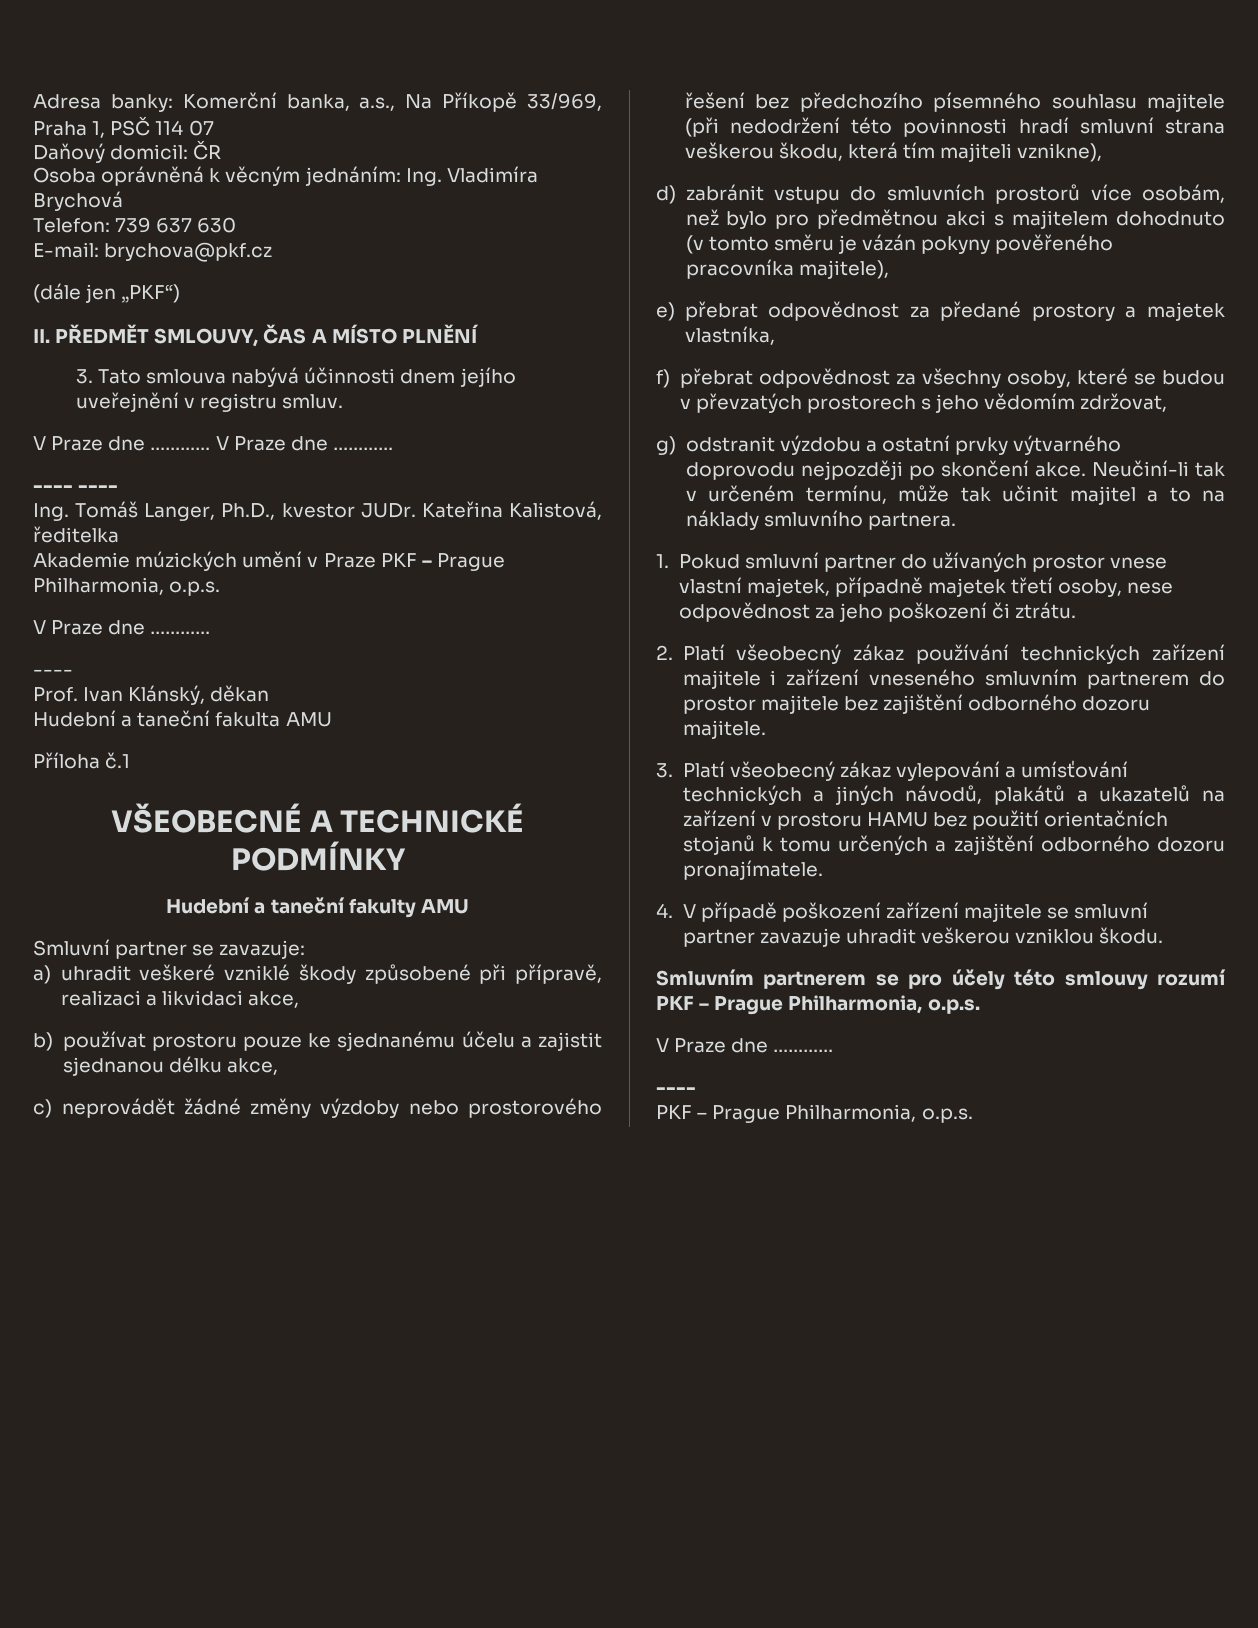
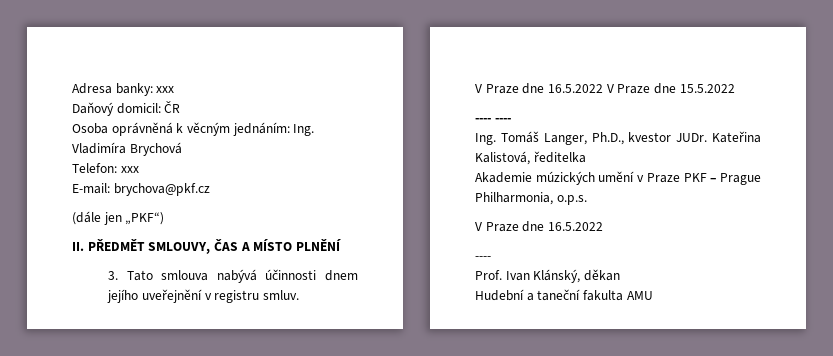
[182,92,603,112] [33,116,214,138] Komerční banka, a.s., Na Příkopě 33/969, Praha 1, PSČ 114 07 -> [156,86,175,93] xxx
[115,217,237,233] 739 637 630 -> [120,166,139,173] xxx
[150,436,393,451] ………… V Praze dne ………… -> [547,83,735,94] 16.5.2022 V Praze dne 15.5.2022
[150,631,211,634] ………… -> [547,222,603,231] 16.5.2022
[33,752,131,769] [110,803,525,833] [230,841,406,871] [166,897,469,918] [33,939,306,959] [33,964,602,984] [60,990,299,1008] [33,1031,602,1051] [62,1056,278,1076] [33,1098,602,1118] [684,92,1225,112] [684,117,1225,137] [684,142,1103,162] [656,184,1225,204] [685,209,1225,229] [685,234,1114,254] [685,259,889,279] [656,301,1225,321] [684,326,775,345] [656,368,1225,388] [679,393,1168,413] [656,435,1122,455] [685,460,1225,480] [685,485,1225,505] [685,510,956,530] [656,552,1168,572] [678,577,1174,597] [678,602,1077,622] [656,644,1225,664] [682,669,1225,689] [682,694,1151,714] [682,720,766,739] [656,760,1129,781] [682,785,1225,805] [682,810,1169,830] [682,835,1225,855] [682,860,823,880] [656,902,1149,922] [682,927,1164,947] [656,969,1226,990] [656,995,980,1015] [656,1038,834,1053] [656,1087,696,1094] [656,1104,973,1123] // Příloha č.1 // VŠEOBECNÉ A TECHNICKÉ PODMÍNKY // Hudební a taneční fakulty AMU // Smluvní partner se zavazuje: // a) uhradit veškeré vzniklé škody způsobené při přípravě, realizaci a likvidaci akce, // b) používat prostoru pouze ke sjednanému účelu a zajistit sjednanou délku akce, // c) neprovádět žádné změny výzdoby nebo prostorového řešení bez předchozího písemného souhlasu majitele (při nedodržení této povinnosti hradí smluvní strana veškerou škodu, která tím majiteli vznikne), // d) zabránit vstupu do smluvních prostorů více osobám, než bylo pro předmětnou akci s majitelem dohodnuto (v tomto směru je vázán pokyny pověřeného pracovníka majitele), // e) přebrat odpovědnost za předané prostory a majetek vlastníka, // f) přebrat odpovědnost za všechny osoby, které se budou v převzatých prostorech s jeho vědomím zdržovat, // g) odstranit výzdobu a ostatní prvky výtvarného doprovodu nejpozději po skončení akce. Neučiní-li tak v určeném termínu, může tak učinit majitel a to na náklady smluvního partnera. // 1. Pokud smluvní partner do užívaných prostor vnese vlastní majetek, případně majetek třetí osoby, nese odpovědnost za jeho poškození či ztrátu. // 2. Platí všeobecný zákaz používání technických zařízení majitele i zařízení vneseného smluvním partnerem do prostor majitele bez zajištění odborného dozoru majitele. // 3. Platí všeobecný zákaz vylepování a umísťování technických a jiných návodů, plakátů a ukazatelů na zařízení v prostoru HAMU bez použití orientačních stojanů k tomu určených a zajištění odborného dozoru pronajímatele. // 4. V případě poškození zařízení majitele se smluvní partner zavazuje uhradit veškerou vzniklou škodu. // Smluvním partnerem se pro účely této smlouvy rozumí PKF – Prague Philharmonia, o.p.s. // V Praze dne ………… // ---- // PKF – Prague Philharmonia, o.p.s. -> (653, 295) none

